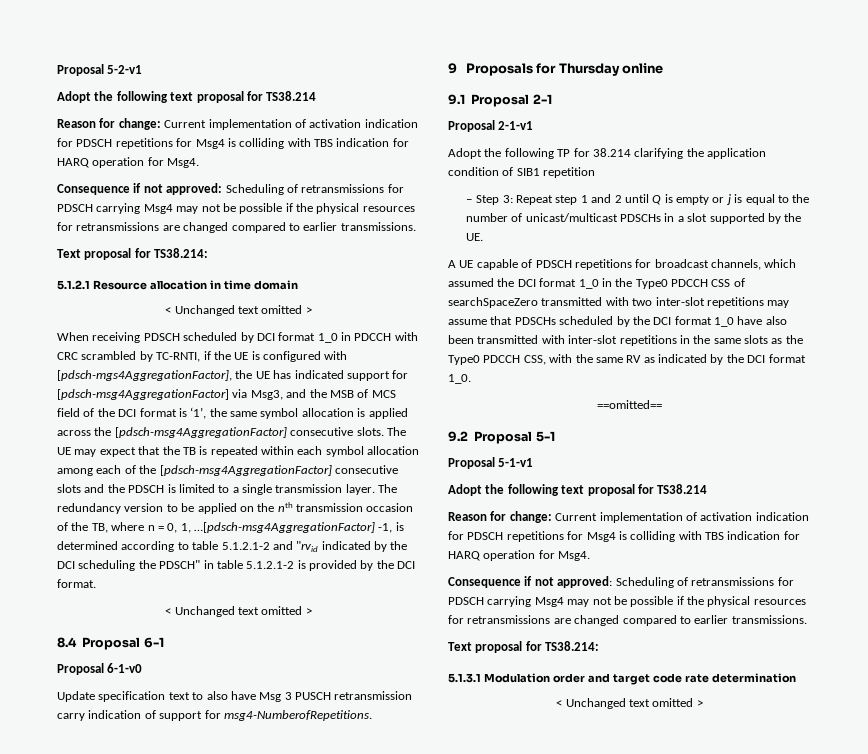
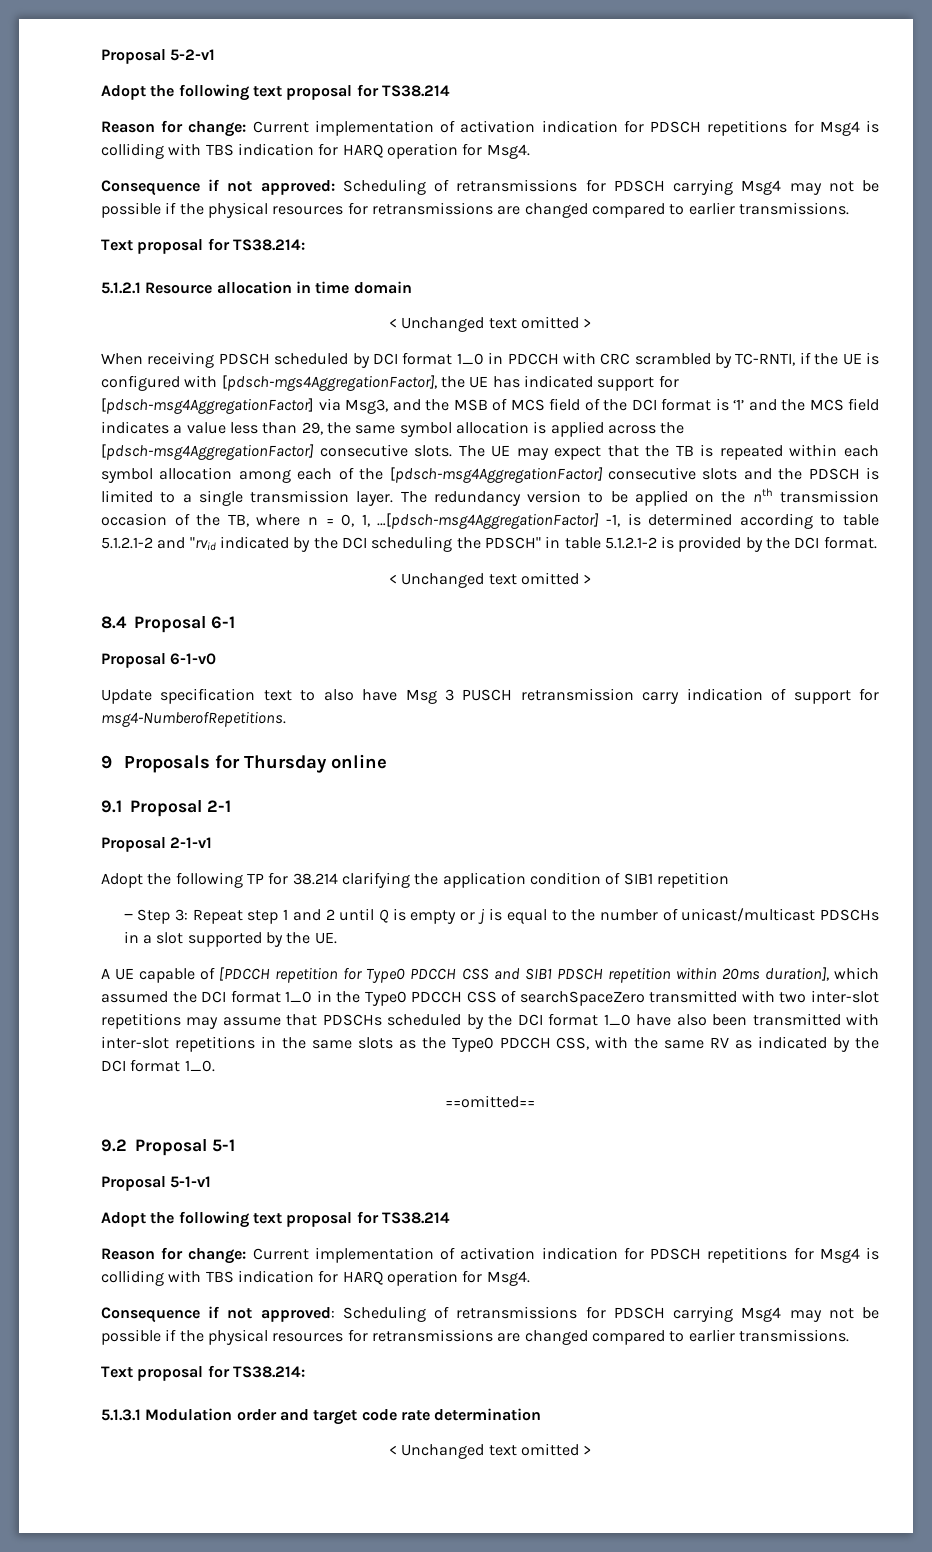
[190,407,207,419] ‘1’, -> [733,398,879,411] [101,421,323,435] ‘1’ and the MCS field indicates a value less than 29,
[535,259,761,270] PDSCH repetitions for broadcast channels, -> [219,967,829,983] [PDCCH repetition for Type0 PDCCH CSS and SIB1 PDSCH repetition within 20ms duration],

